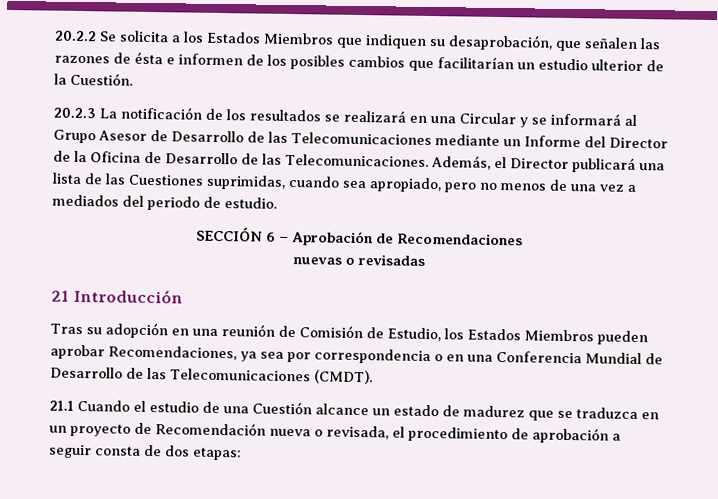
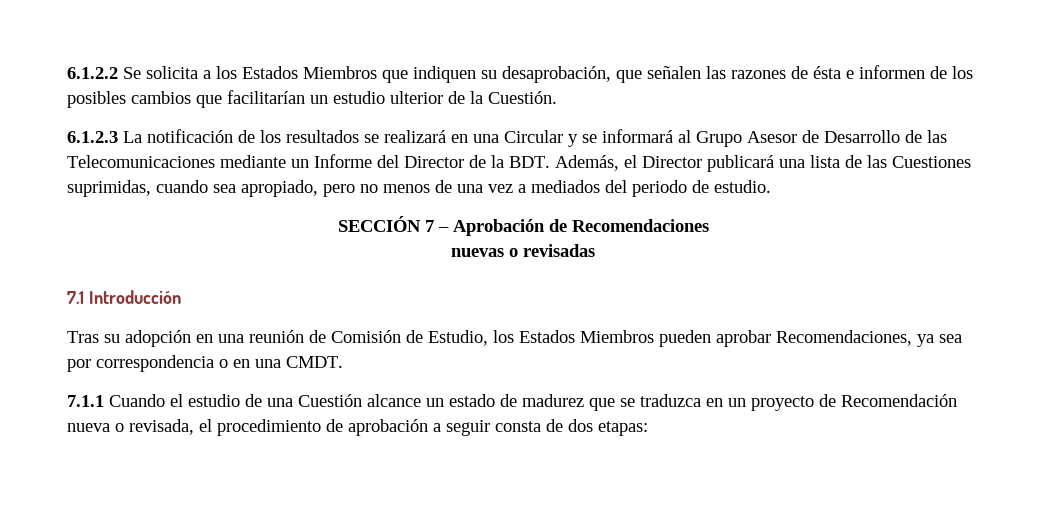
[54,30,97,42] 20.2.2 -> [67,67,118,79] 6.1.2.2
[53,107,96,119] 20.2.3 -> [67,131,118,143] 6.1.2.3
[90,151,429,167] Oficina de Desarrollo de las Telecomunicaciones. -> [509,156,550,168] BDT.
[266,231,276,242] 6 -> [424,220,434,232] 7
[51,290,69,302] 21 -> [67,291,84,304] 7.1
[496,350,663,365] [50,366,373,385] [49,400,74,411] Conferencia Mundial de Desarrollo de las Telecomunicaciones (CMDT). // 21.1 -> [286,356,343,368] [67,395,104,407] CMDT. // 7.1.1

